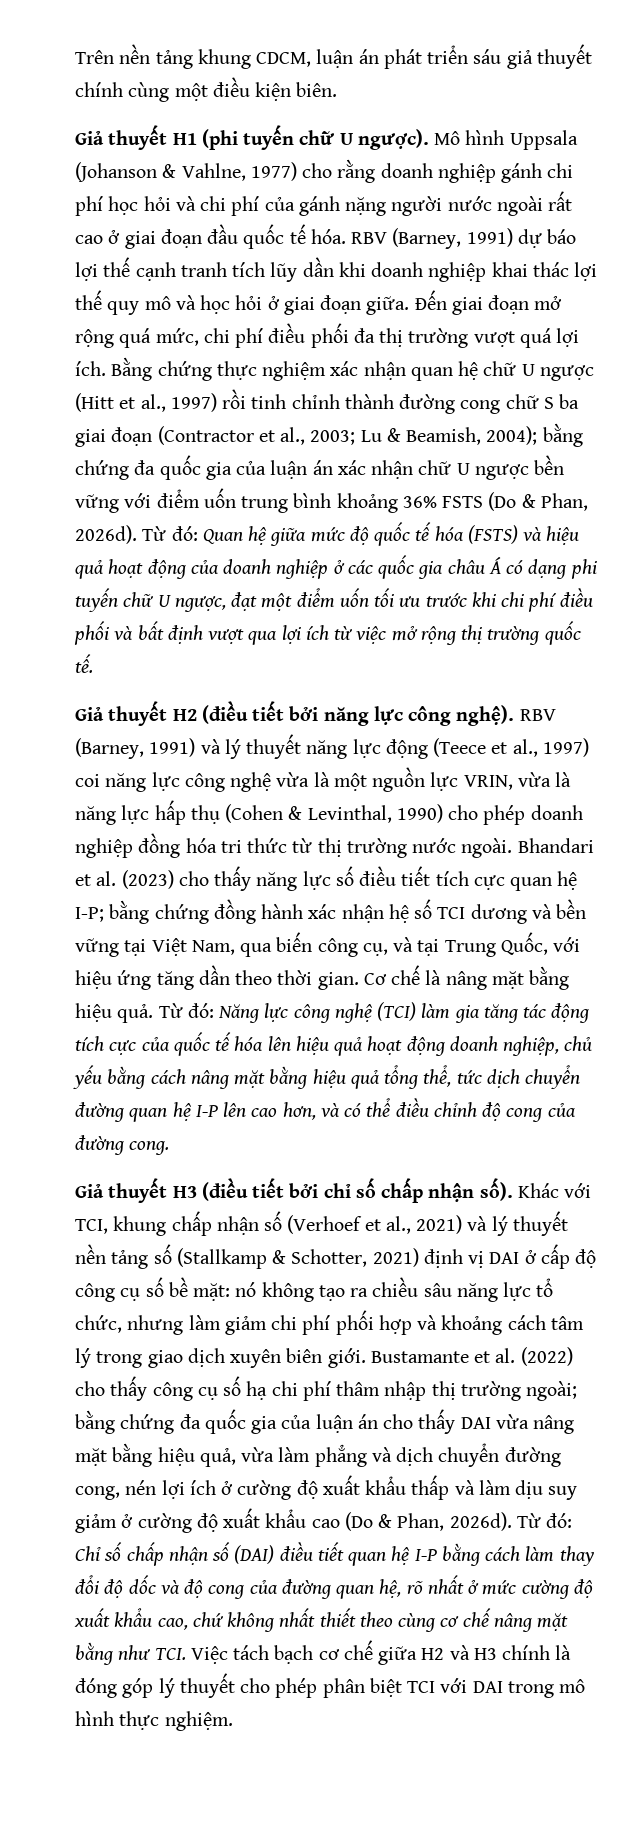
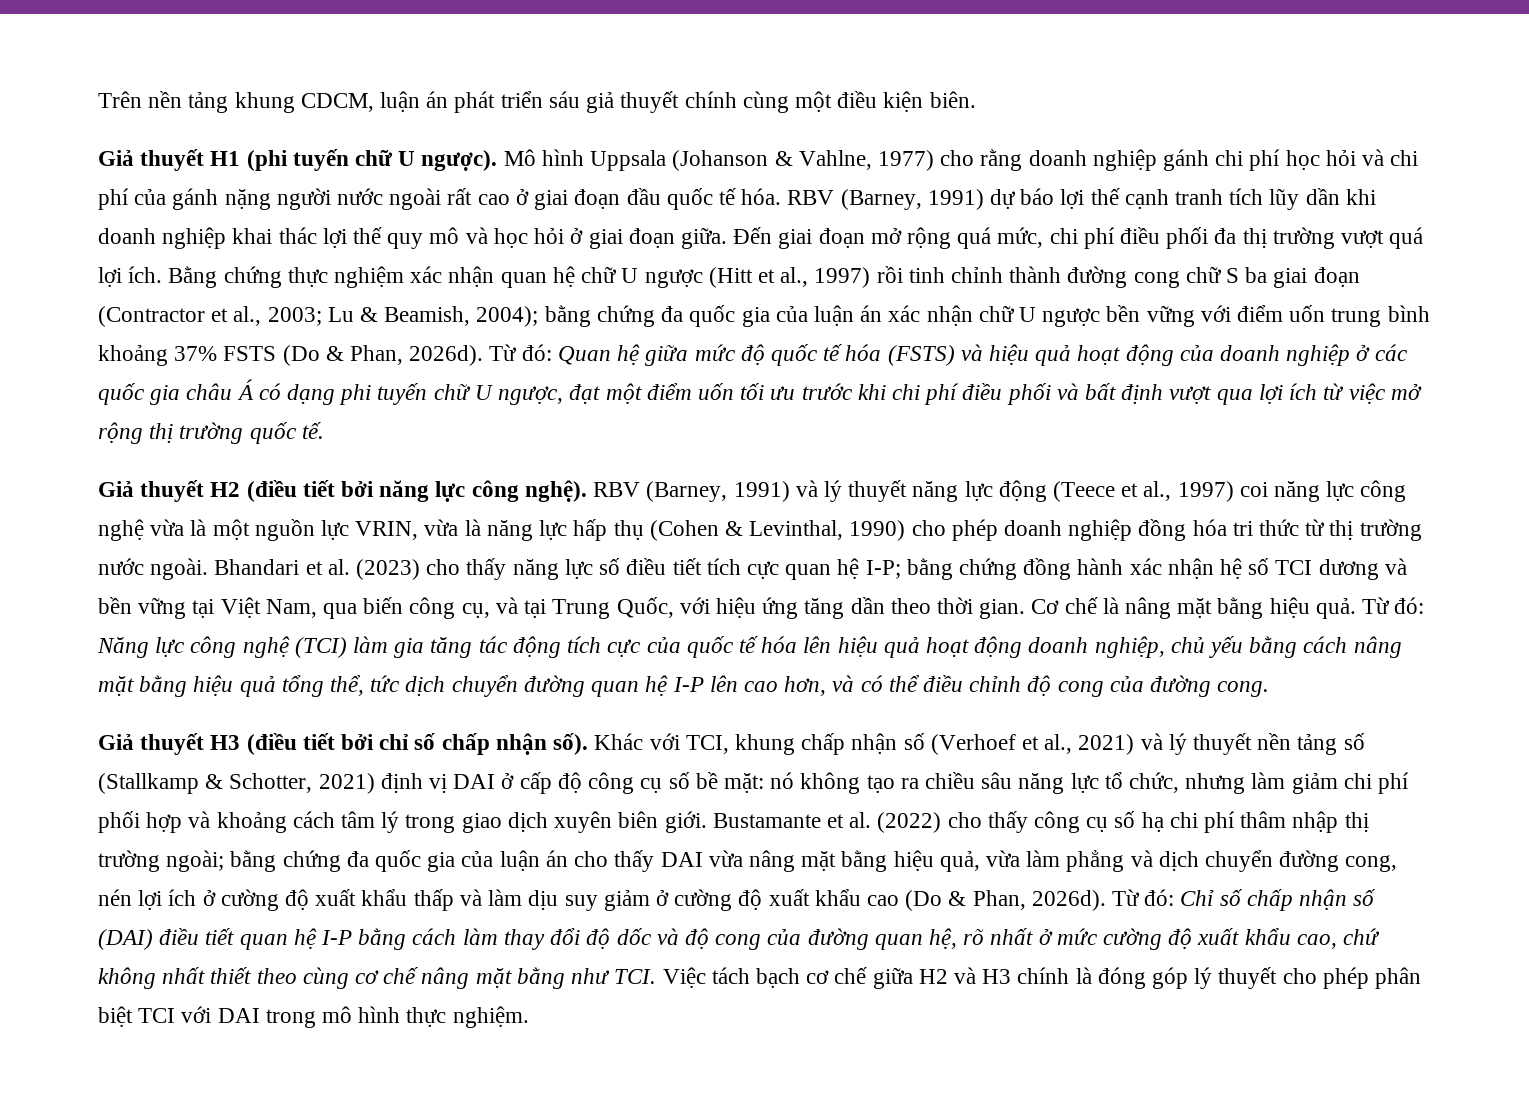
[402,496,437,508] 36% -> [174,346,218,361] 37%

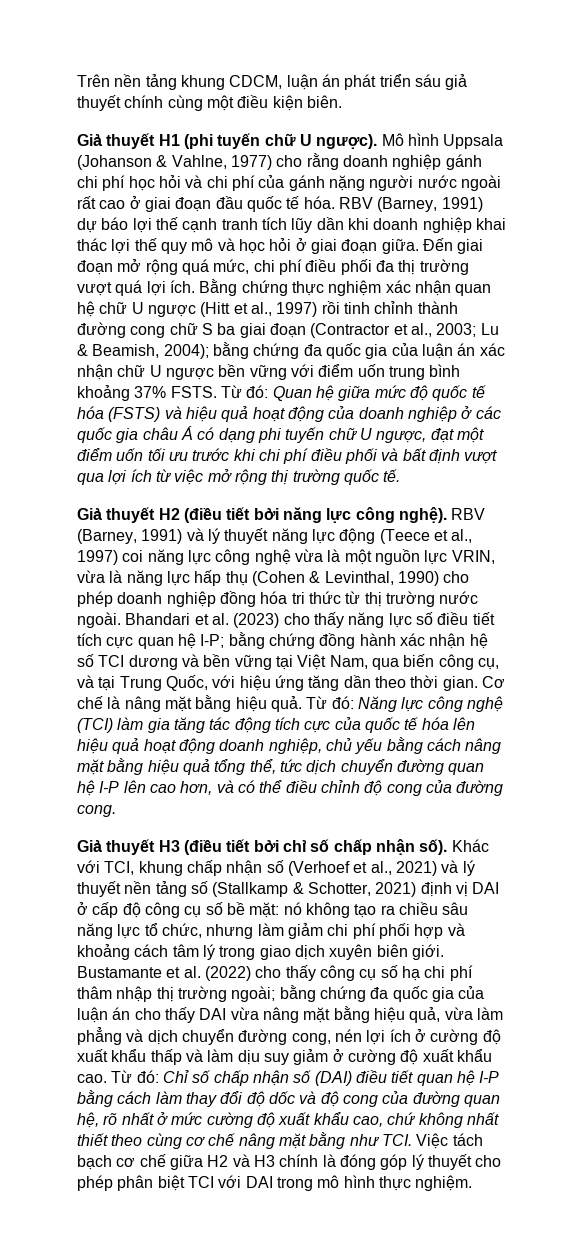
[223,345,484,366] FSTS (Do & Phan, 2026d). -> [170,386,217,398] FSTS.
[866,890,1106,911] cao (Do & Phan, 2026d). -> [77,1074,107,1083] cao.

